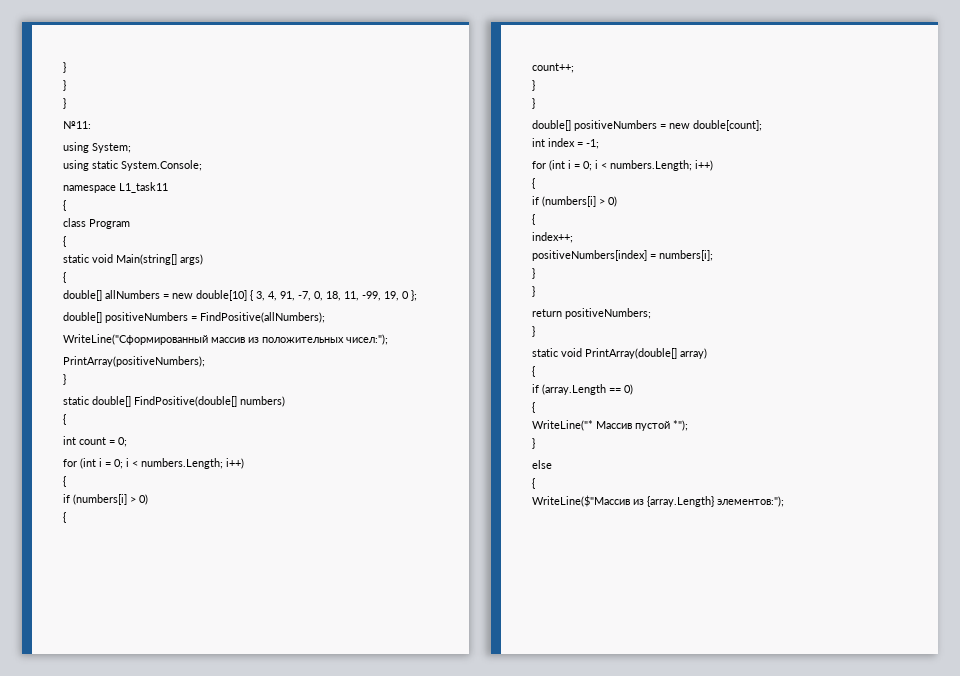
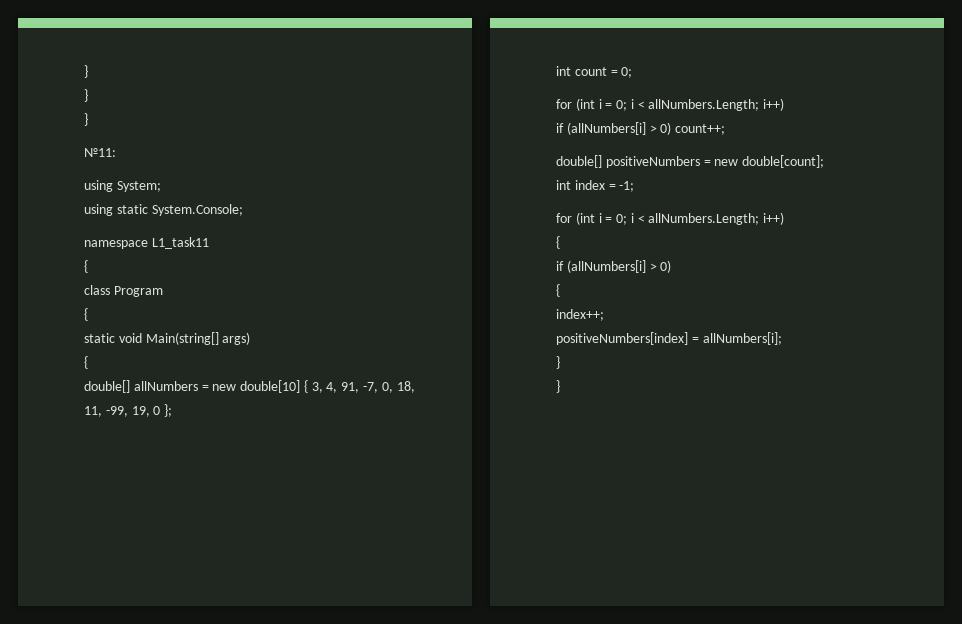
[63,312,325,323] [63,334,388,345] [63,356,205,367] [63,374,66,385] [63,396,285,407] [63,414,66,425] // double[] positiveNumbers = FindPositive(allNumbers); // WriteLine("Сформированный массив из положительных чисел:"); // PrintArray(positiveNumbers); // } // static double[] FindPositive(double[] numbers) // { -> (173, 410) none
[141,458,244,469] [63,476,66,487] [63,494,148,505] [63,512,66,523] numbers.Length; i++) // { // if (numbers[i] > 0) // { // -> [648,98,785,111] [556,122,672,135] allNumbers.Length; i++) // if (allNumbers[i] > 0)
[532,80,535,91] [532,98,535,109] // } // } -> (726, 129) none
[610,160,713,171] [532,178,535,189] [532,196,596,207] numbers.Length; i++) // { // if (numbers[i] -> [648,212,785,225] [556,236,560,249] [556,260,646,273] allNumbers.Length; i++) // { // if (allNumbers[i]
[659,250,713,261] [532,268,535,279] [532,286,535,297] [532,308,651,319] [532,326,535,337] [532,348,707,359] [532,366,535,377] [532,384,633,395] [532,402,535,413] [532,420,688,431] [532,438,535,449] [532,460,552,469] [532,478,535,489] [532,495,784,507] numbers[i]; // } // } // return positiveNumbers; // } // static void PrintArray(double[] array) // { // if (array.Length == 0) // { // WriteLine("* Массив пустой *"); // } // else // { // WriteLine($"Массив из {array.Length} элементов:"); -> [702,332,782,345] [556,356,560,369] [556,380,560,393] allNumbers[i]; // } // }

